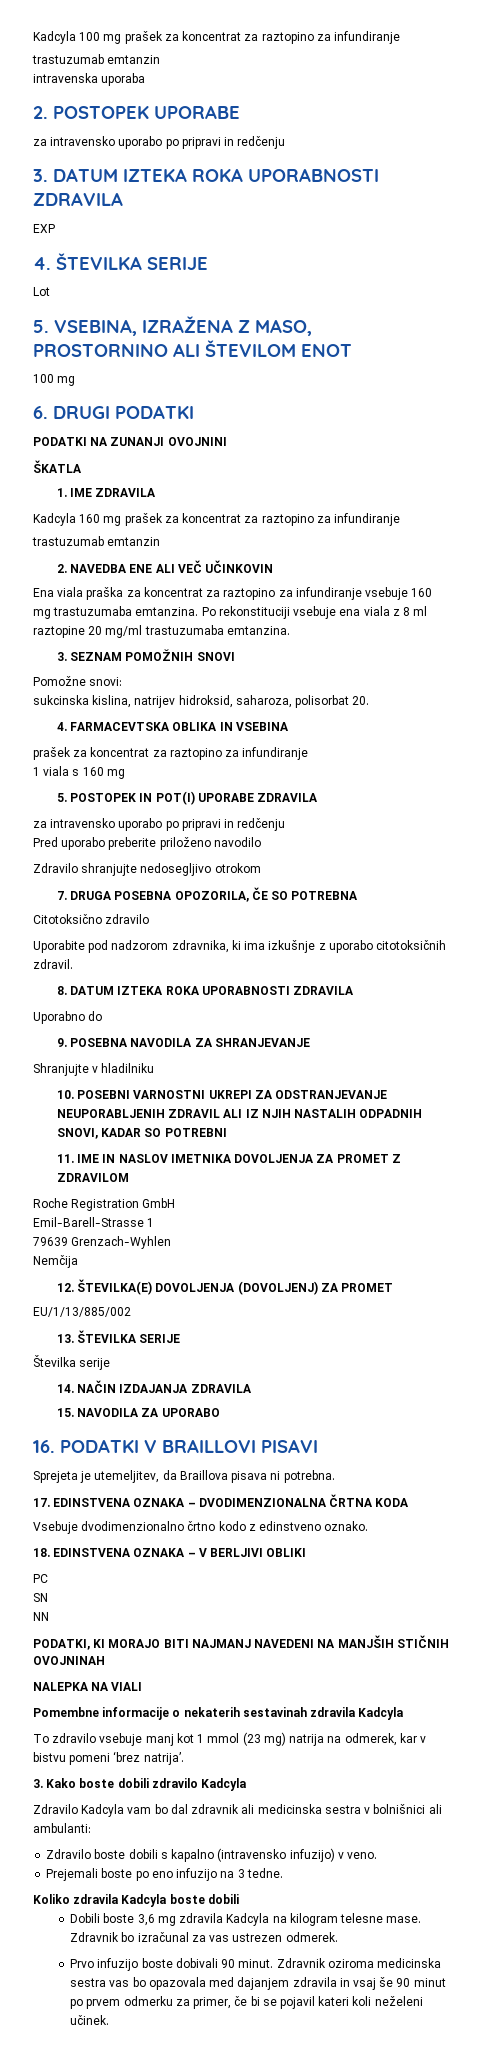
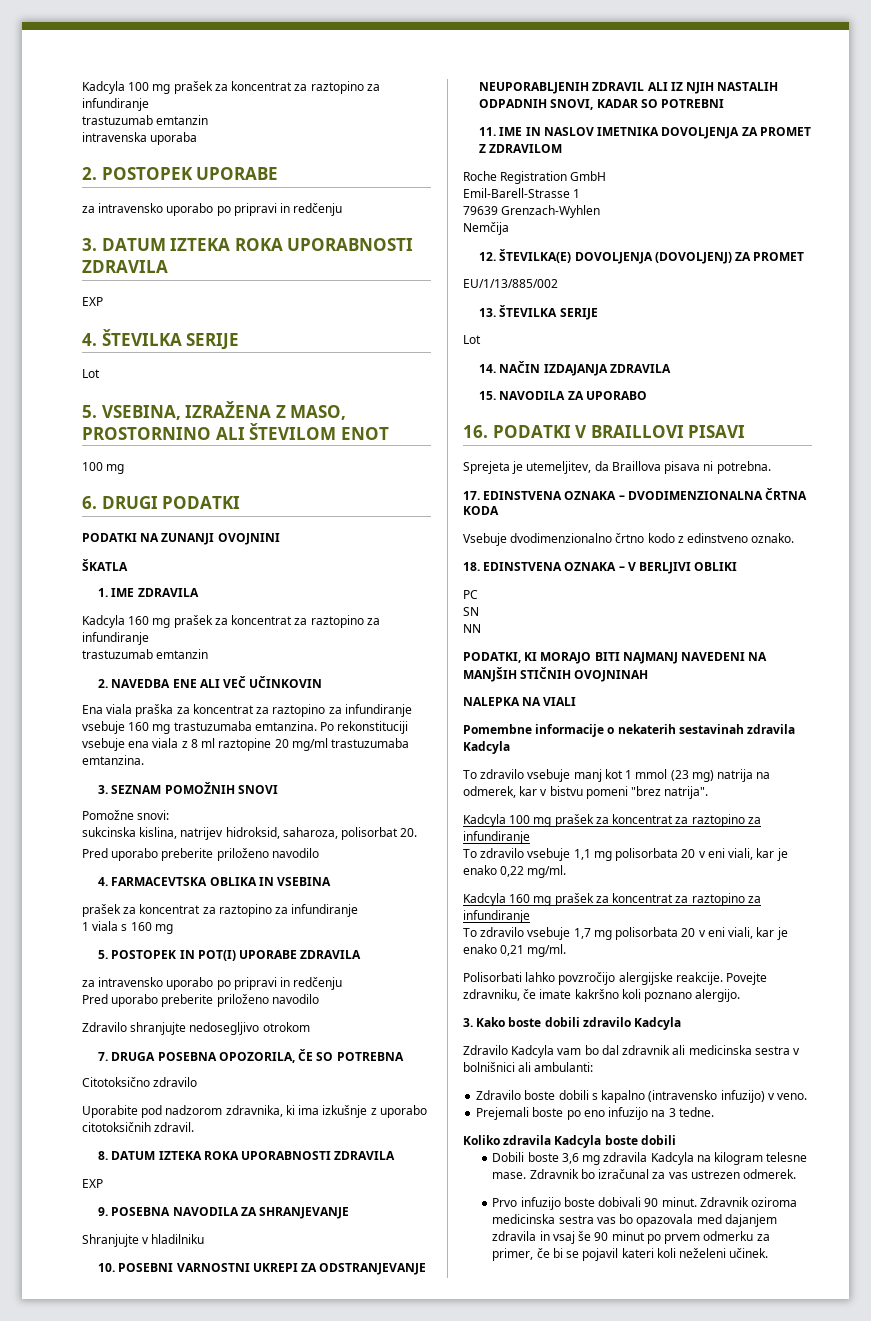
(370, 700) none -> [82,848,319,861] // Pred uporabo preberite priloženo navodilo
[33,1011,103,1024] Uporabno do -> [82,1179,103,1188] EXP
[33,1355,111,1370] Številka serije -> [463,335,481,344] Lot
[113,1751,184,1765] ‘brez natrija’. -> [631,786,709,799] [463,814,761,827] [463,831,530,844] [463,848,788,861] [463,865,567,878] [463,893,761,906] [463,910,530,923] [463,927,788,940] [463,944,567,957] [463,972,768,985] [463,989,741,1002] "brez natrija". // Kadcyla 100 mg prašek za koncentrat za raztopino za infundiranje // To zdravilo vsebuje 1,1 mg polisorbata 20 v eni viali, kar je enako 0,22 mg/ml. // Kadcyla 160 mg prašek za koncentrat za raztopino za infundiranje // To zdravilo vsebuje 1,7 mg polisorbata 20 v eni viali, kar je enako 0,21 mg/ml. // Polisorbati lahko povzročijo alergijske reakcije. Povejte zdravniku, če imate kakršno koli poznano alergijo.

